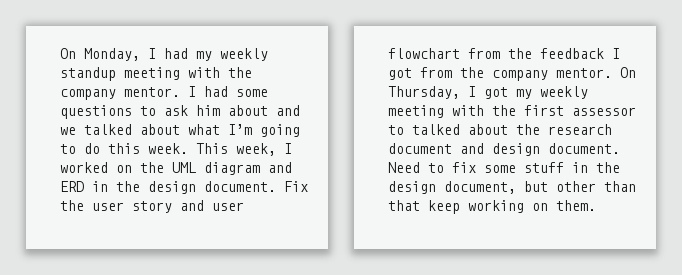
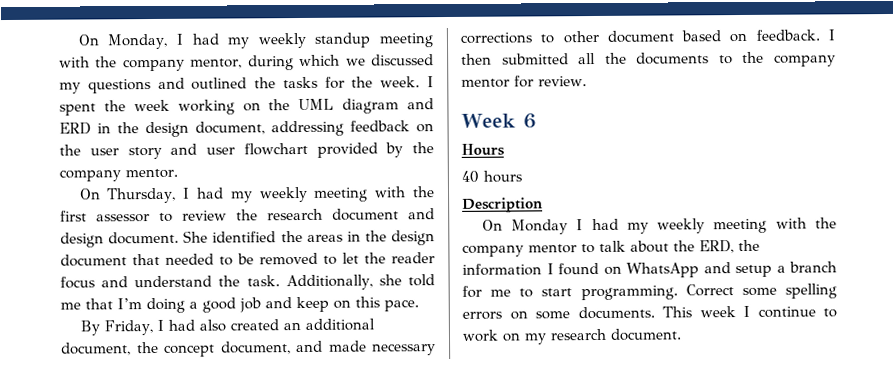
[124,86,268,97] [60,105,300,119] [60,124,300,137] [60,143,292,156] [60,162,108,173] mentor. I had some questions to ask him about and we talked about what I’m going to do this week. This week, I worked -> [190,54,434,71] [59,76,434,94] [59,99,235,116] mentor, during which we discussed my questions and outlined the tasks for the week. I spent the week working
[204,181,308,192] document. Fix -> [195,120,434,137] document, addressing feedback on
[468,48,620,59] [388,67,612,81] from the feedback I got from the company mentor. -> [316,142,434,158] [59,168,178,182] provided by the company mentor. //
[484,87,508,99] got -> [196,187,225,199] had
[412,124,508,135] talked about -> [182,210,227,221] review
[388,162,620,173] [388,181,636,194] [388,200,596,214] Need to fix some stuff in the design document, but other than that keep working on them. -> [183,230,435,246] [60,252,435,267] [60,274,435,291] [60,296,419,314] [79,318,375,336] [61,340,436,357] [460,29,835,44] [461,51,836,67] [461,75,587,88] [461,113,537,129] [461,143,505,156] [461,170,522,183] [462,197,543,213] [481,217,837,235] [462,239,760,257] [462,261,837,278] [462,283,837,301] [462,305,837,320] [462,328,682,345] She identified the areas in the design document that needed to be removed to let the reader focus and understand the task. Additionally, she told me that I’m doing a good job and keep on this pace. // By Friday, I had also created an additional document, the concept document, and made necessary corrections to other document based on feedback. I then submitted all the documents to the company mentor for review. // Week 6 // Hours // 40 hours // Description // On Monday I had my weekly meeting with the company mentor to talk about the ERD, the information I found on WhatsApp and setup a branch for me to start programming. Correct some spelling errors on some documents. This week I continue to work on my research document.

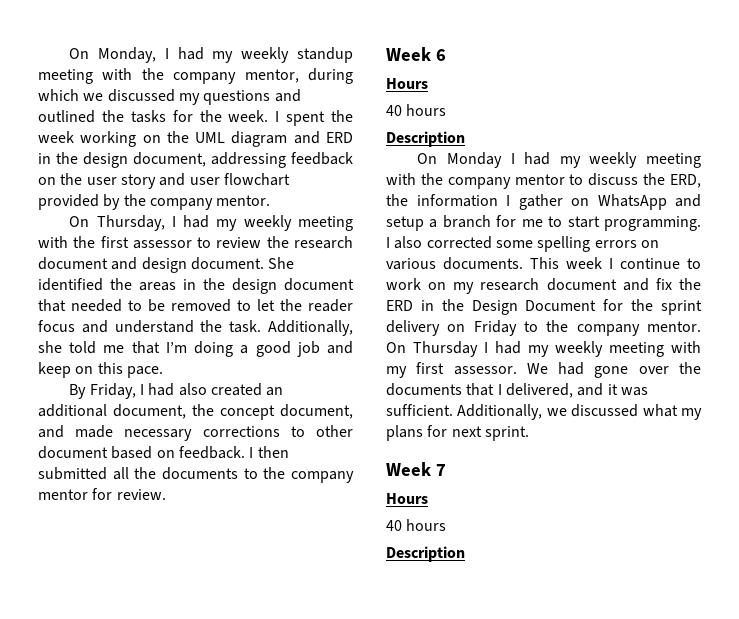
[599,240,669,253] talk about -> [588,173,639,186] discuss
[558,262,599,276] found -> [518,194,563,210] gather
[685,284,734,297] Correct -> [386,236,492,249] I also corrected
[535,311,570,320] some -> [386,258,436,270] various
[610,328,682,341] document. -> [546,278,701,291] [386,299,702,315] [386,320,701,336] [386,341,701,357] [386,362,701,378] [386,383,648,398] [386,404,702,420] [386,425,529,441] [386,462,446,476] [386,493,428,504] [386,519,447,531] [386,546,465,562] document and fix the ERD in the Design Document for the sprint delivery on Friday to the company mentor. On Thursday I had my weekly meeting with my first assessor. We had gone over the documents that I delivered, and it was sufficient. Additionally, we discussed what my plans for next sprint. // Week 7 // Hours // 40 hours // Description

